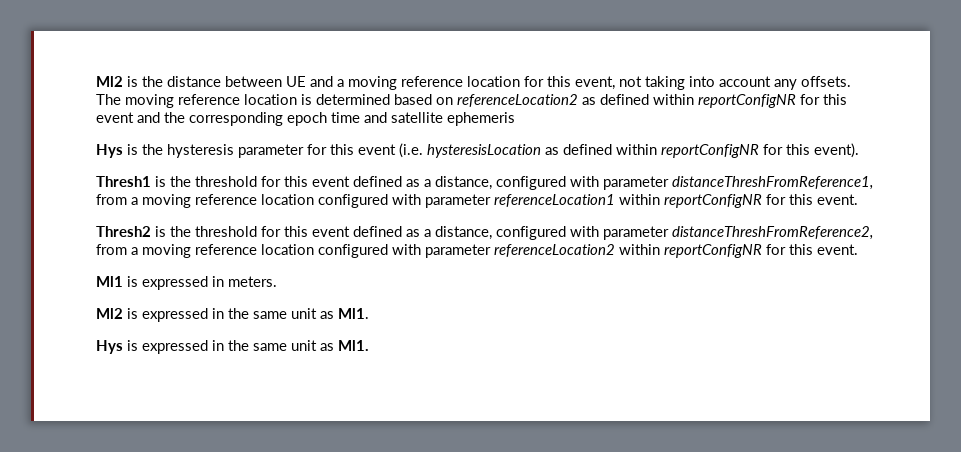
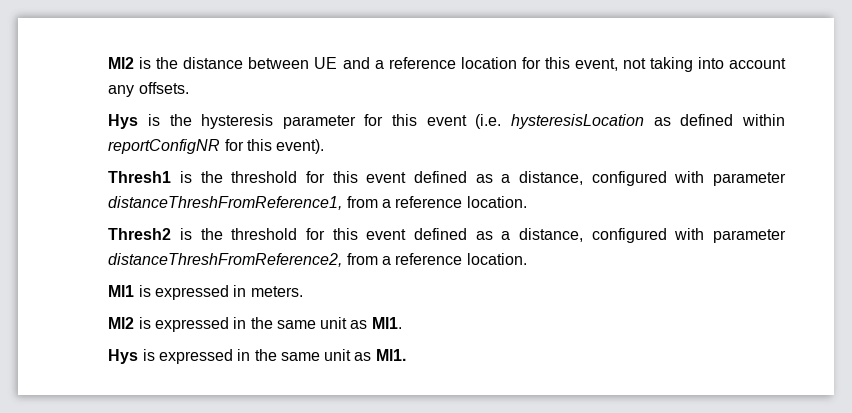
[347,76,397,90] moving -> (384, 64) none
[95,94,847,108] [95,112,515,126] The moving reference location is determined based on referenceLocation2 as defined within reportConfigNR for this event and the corresponding epoch time and satellite ephemeris -> (189, 88) none
[141,194,858,208] moving reference location configured with parameter referenceLocation1 within reportConfigNR for this event. -> [395,196,527,208] reference location.
[141,244,858,258] moving reference location configured with parameter referenceLocation2 within reportConfigNR for this event. -> [395,253,527,265] reference location.

